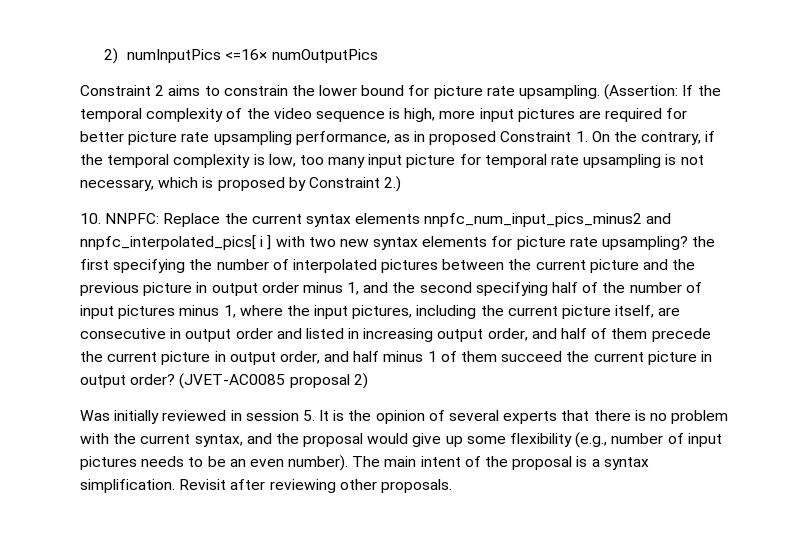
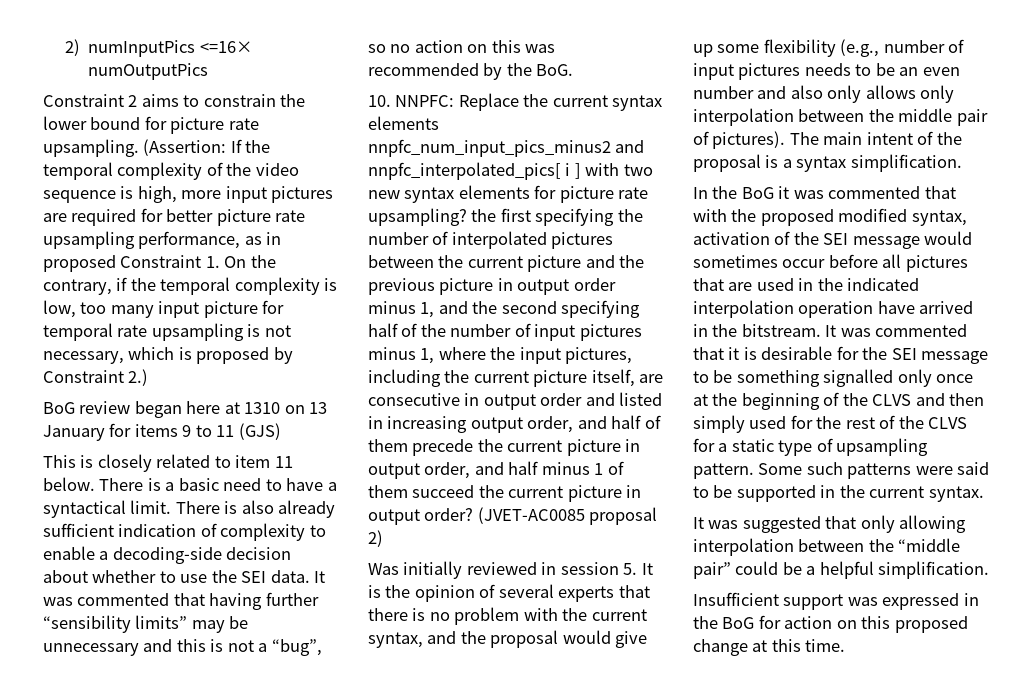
(402, 184) none -> [43,401,328,418] [43,423,281,441] [43,454,293,472] [43,477,337,491] [43,500,336,518] [43,523,326,541] [43,546,292,564] [43,570,326,583] [43,592,319,610] [43,615,249,633] [43,639,322,656] [368,40,556,53] [368,63,574,80] // BoG review began here at 1310 on 13 January for items 9 to 11 (GJS) // This is closely related to item 11 below. There is a basic need to have a syntactical limit. There is also already sufficient indication of complexity to enable a decoding-side decision about whether to use the SEI data. It was commented that having further “sensibility limits” may be unnecessary and this is not a “bug”, so no action on this was recommended by the BoG.
[288,455,349,471] number). -> [693,85,955,103] [693,108,988,126] [693,131,786,149] number and also only allows only interpolation between the middle pair of pictures).
[179,479,452,493] Revisit after reviewing other proposals. -> [693,186,956,199] [693,208,967,226] [693,231,973,249] [693,254,968,272] [693,278,920,291] [693,300,974,318] [693,324,968,337] [693,346,989,364] [693,369,974,387] [693,392,985,410] [693,415,968,433] [693,438,929,456] [693,462,990,479] [693,485,984,502] [693,515,967,533] [693,538,961,556] [693,561,990,579] [693,592,979,610] [693,615,968,633] [693,639,846,656] // In the BoG it was commented that with the proposed modified syntax, activation of the SEI message would sometimes occur before all pictures that are used in the indicated interpolation operation have arrived in the bitstream. It was commented that it is desirable for the SEI message to be something signalled only once at the beginning of the CLVS and then simply used for the rest of the CLVS for a static type of upsampling pattern. Some such patterns were said to be supported in the current syntax. // It was suggested that only allowing interpolation between the “middle pair” could be a helpful simplification. // Insufficient support was expressed in the BoG for action on this proposed change at this time.

